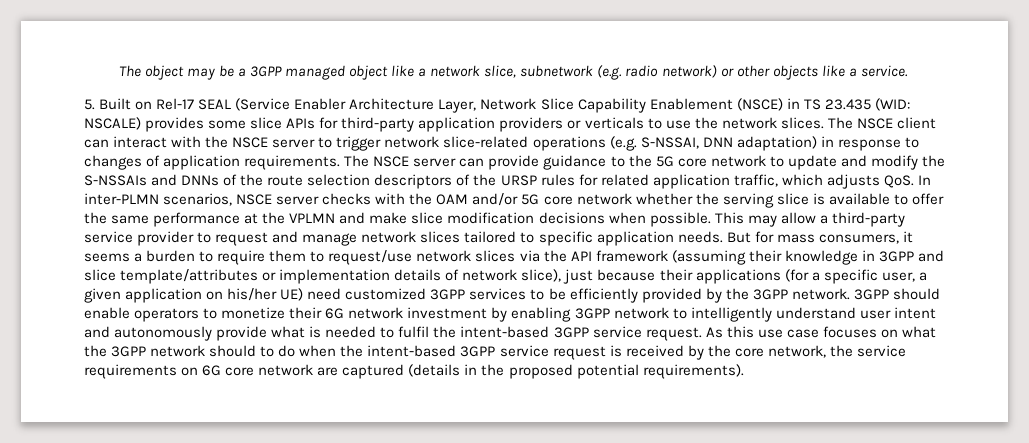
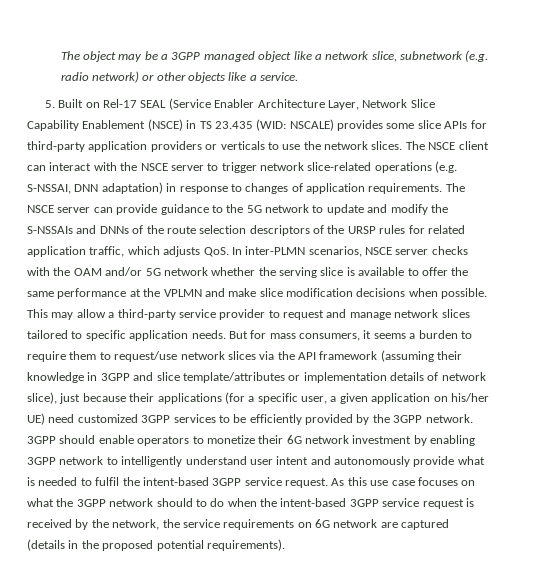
[677,158,707,167] core -> (262, 209) none
[543,196,573,205] core -> (161, 272) none
[734,348,764,357] core -> (109, 523) none
[225,367,255,376] core -> (330, 523) none

